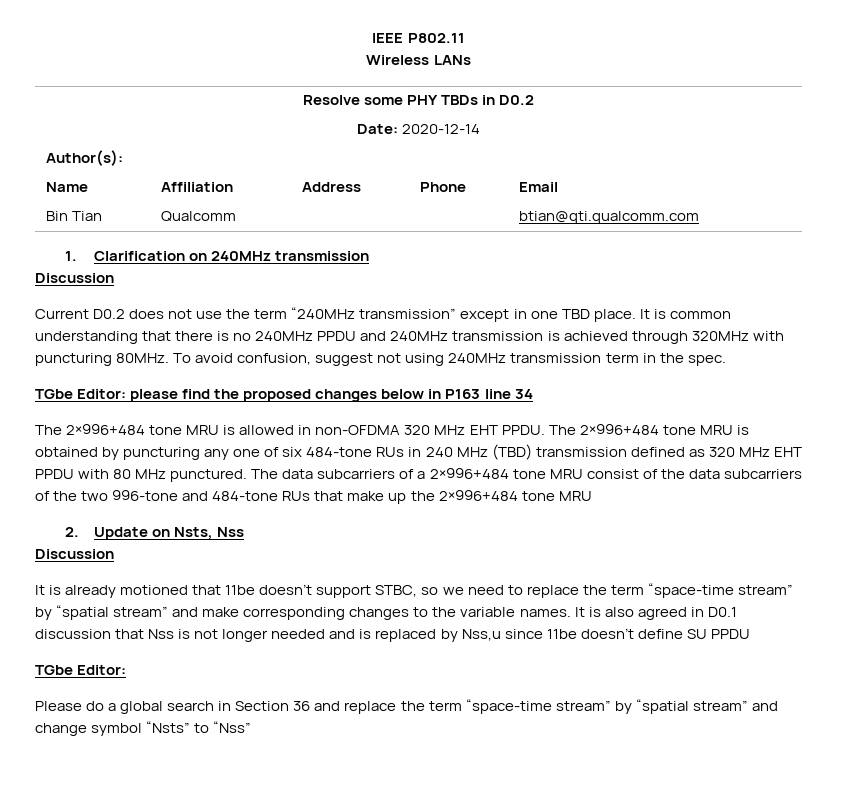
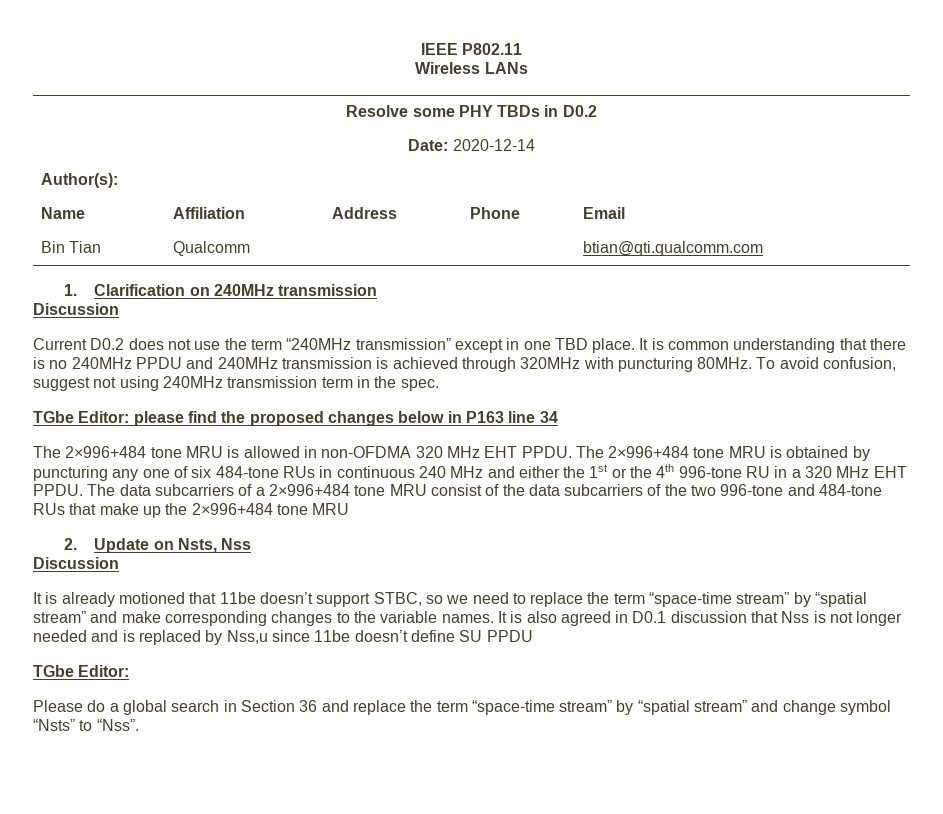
(422, 452) none -> [336,466,415,478] continuous
[491,444,802,460] [35,469,248,482] (TBD) transmission defined as 320 MHz EHT PPDU with 80 MHz punctured. -> [487,464,907,478] [33,484,83,496] and either the 1st or the 4th 996-tone RU in a 320 MHz EHT PPDU.
[213,721,252,733] “Nss” -> [96,719,139,731] “Nss”.

